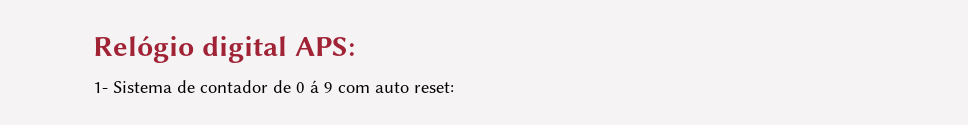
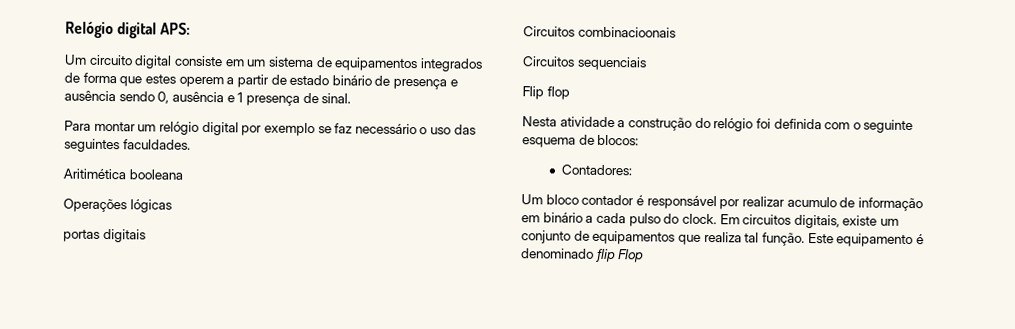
[93,80,454,93] 1- Sistema de contador de 0 á 9 com auto reset: -> [64,54,483,72] [64,72,458,90] [64,90,352,106] [64,120,476,137] [64,138,191,153] [63,168,183,180] [63,198,172,213] [63,228,146,243] [523,26,676,38] [522,56,647,71] [522,86,570,100] [522,116,914,134] [522,134,640,148] [561,164,633,176] [521,194,923,212] [521,212,900,229] [521,230,924,248] [521,248,645,263] Um circuito digital consiste em um sistema de equipamentos integrados de forma que estes operem a partir de estado binário de presença e ausência sendo 0, ausência e 1 presença de sinal. // Para montar um relógio digital por exemplo se faz necessário o uso das seguintes faculdades. // Aritimética booleana // Operações lógicas // portas digitais // Circuitos combinacioonais // Circuitos sequenciais // Flip flop // Nesta atividade a construção do relógio foi definida com o seguinte esquema de blocos: // Contadores: // Um bloco contador é responsável por realizar acumulo de informação em binário a cada pulso do clock. Em circuitos digitais, existe um conjunto de equipamentos que realiza tal função. Este equipamento é denominado flip Flop

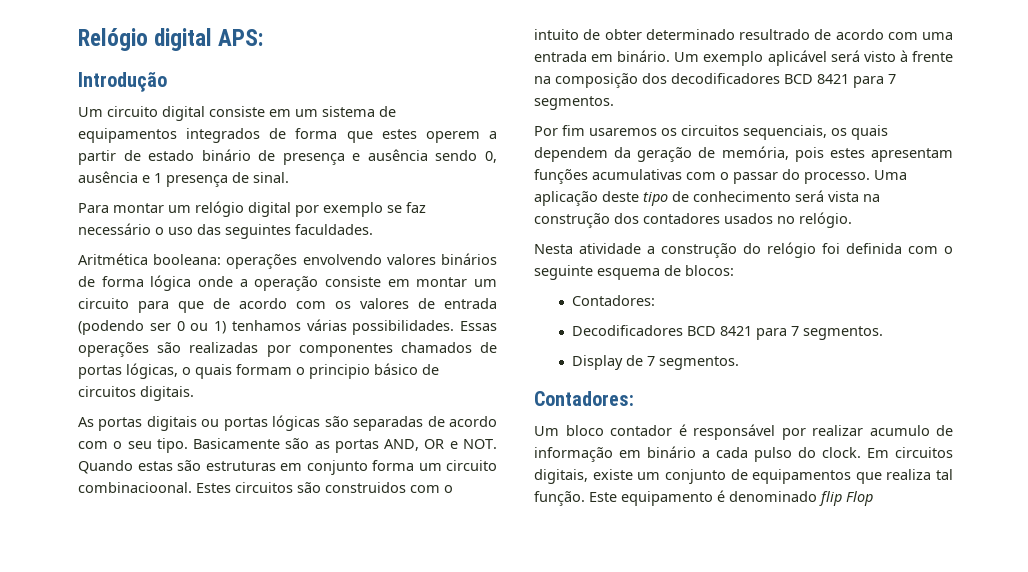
(191, 28) none -> [78,72,167,92] // Introdução
[63,168,183,180] [63,198,172,213] [63,228,146,243] [523,26,676,38] [522,56,647,71] [522,86,570,100] Aritimética booleana // Operações lógicas // portas digitais // Circuitos combinacioonais // Circuitos sequenciais // Flip flop -> [78,253,497,269] [78,275,498,291] [78,298,497,313] [78,319,497,335] [78,342,497,357] [78,363,439,379] [78,386,194,401] [78,415,498,431] [78,438,497,453] [78,460,497,475] [78,482,453,493] [534,29,953,40] [534,50,953,66] [534,73,896,88] [534,96,614,110] [534,125,888,140] [534,146,953,162] [534,169,907,184] [534,190,880,206] [534,212,852,228] Aritmética booleana: operações envolvendo valores binários de forma lógica onde a operação consiste em montar um circuito para que de acordo com os valores de entrada (podendo ser 0 ou 1) tenhamos várias possibilidades. Essas operações são realizadas por componentes chamados de portas lógicas, o quais formam o principio básico de circuitos digitais. // As portas digitais ou portas lógicas são separadas de acordo com o seu tipo. Basicamente são as portas AND, OR e NOT. Quando estas são estruturas em conjunto forma um circuito combinacioonal. Estes circuitos são construidos com o intuito de obter determinado resultrado de acordo com uma entrada em binário. Um exemplo aplicável será visto à frente na composição dos decodificadores BCD 8421 para 7 segmentos. // Por fim usaremos os circuitos sequenciais, os quais dependem da geração de memória, pois estes apresentam funções acumulativas com o passar do processo. Uma aplicação deste tipo de conhecimento será vista na construção dos contadores usados no relógio.
(633, 170) none -> [572,325,884,340] [572,355,740,370] [534,391,634,406] // Decodificadores BCD 8421 para 7 segmentos. // Display de 7 segmentos. // Contadores:

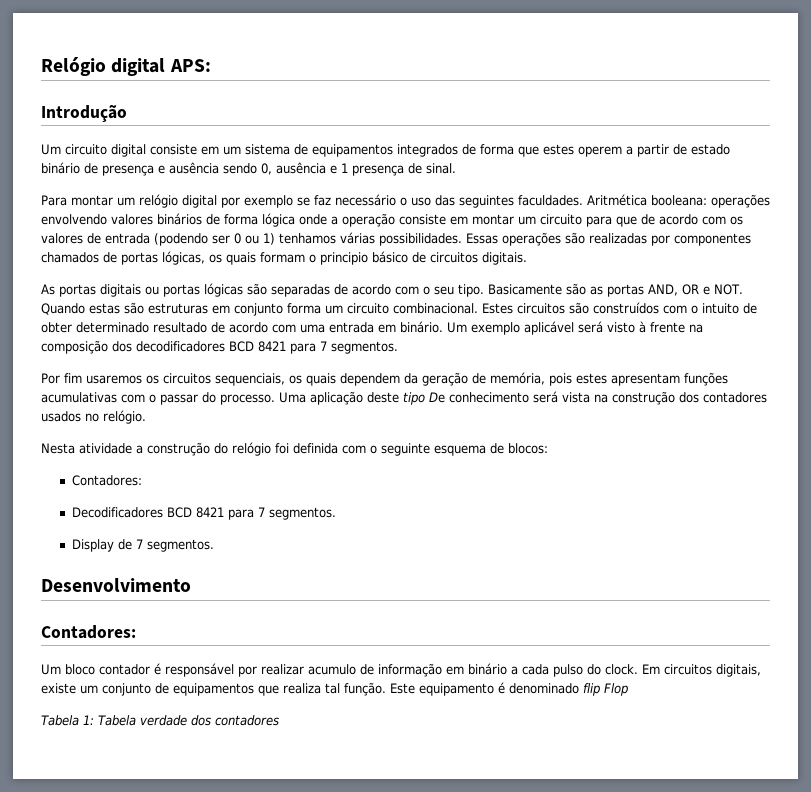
(373, 229) // -> (583, 200) none
[182,367,191,375] o -> [209,254,222,263] os
[78,482,192,493] combinacioonal. -> [393,303,478,314] combinacional.
[325,482,406,493] construidos -> [593,302,659,314] construídos
[739,29,810,40] resultrado -> [153,322,207,333] resultado
[672,191,689,202] de -> [429,392,445,403] De
(740, 363) none -> [41,578,191,592] // Desenvolvimento
(873, 498) none -> [41,715,279,726] // Tabela 1: Tabela verdade dos contadores

